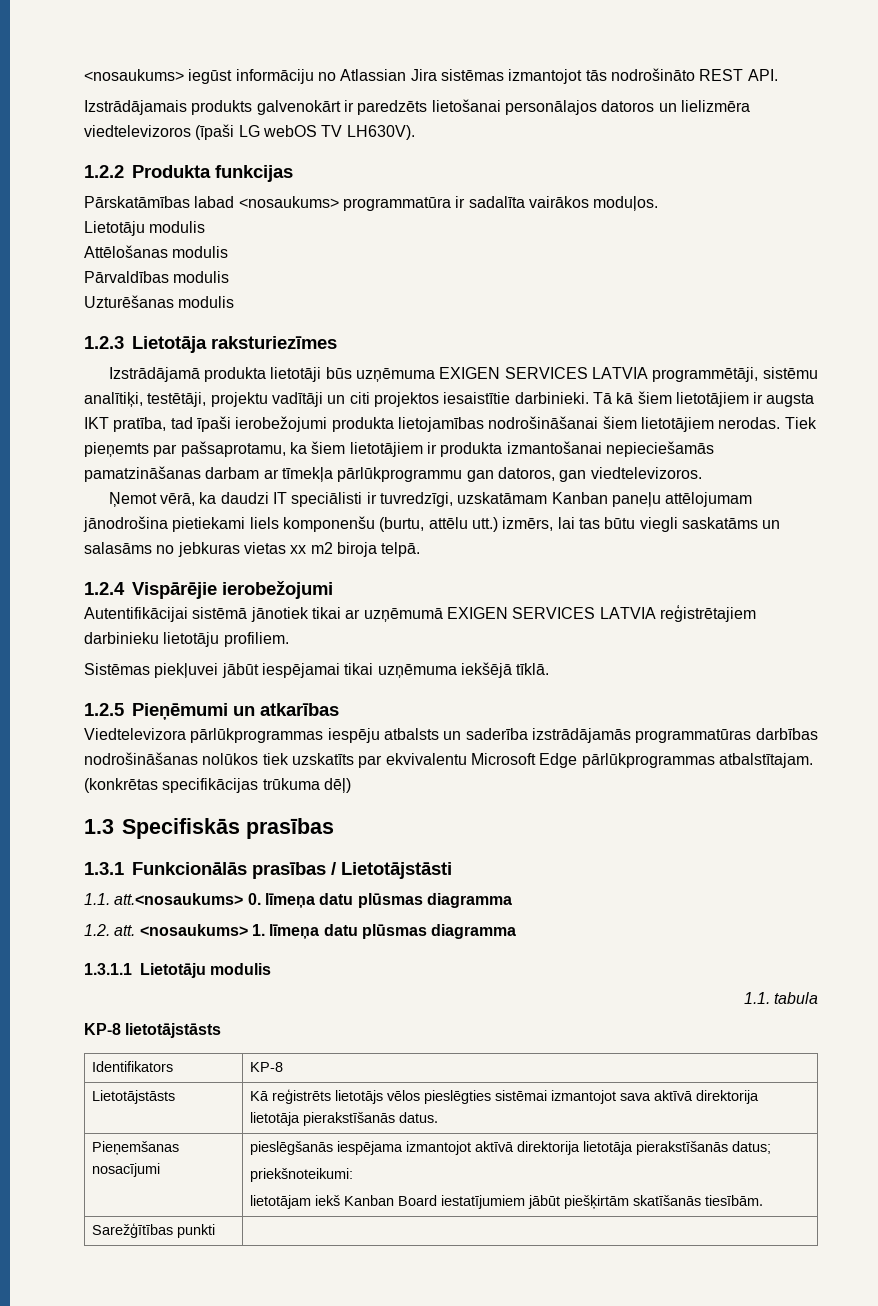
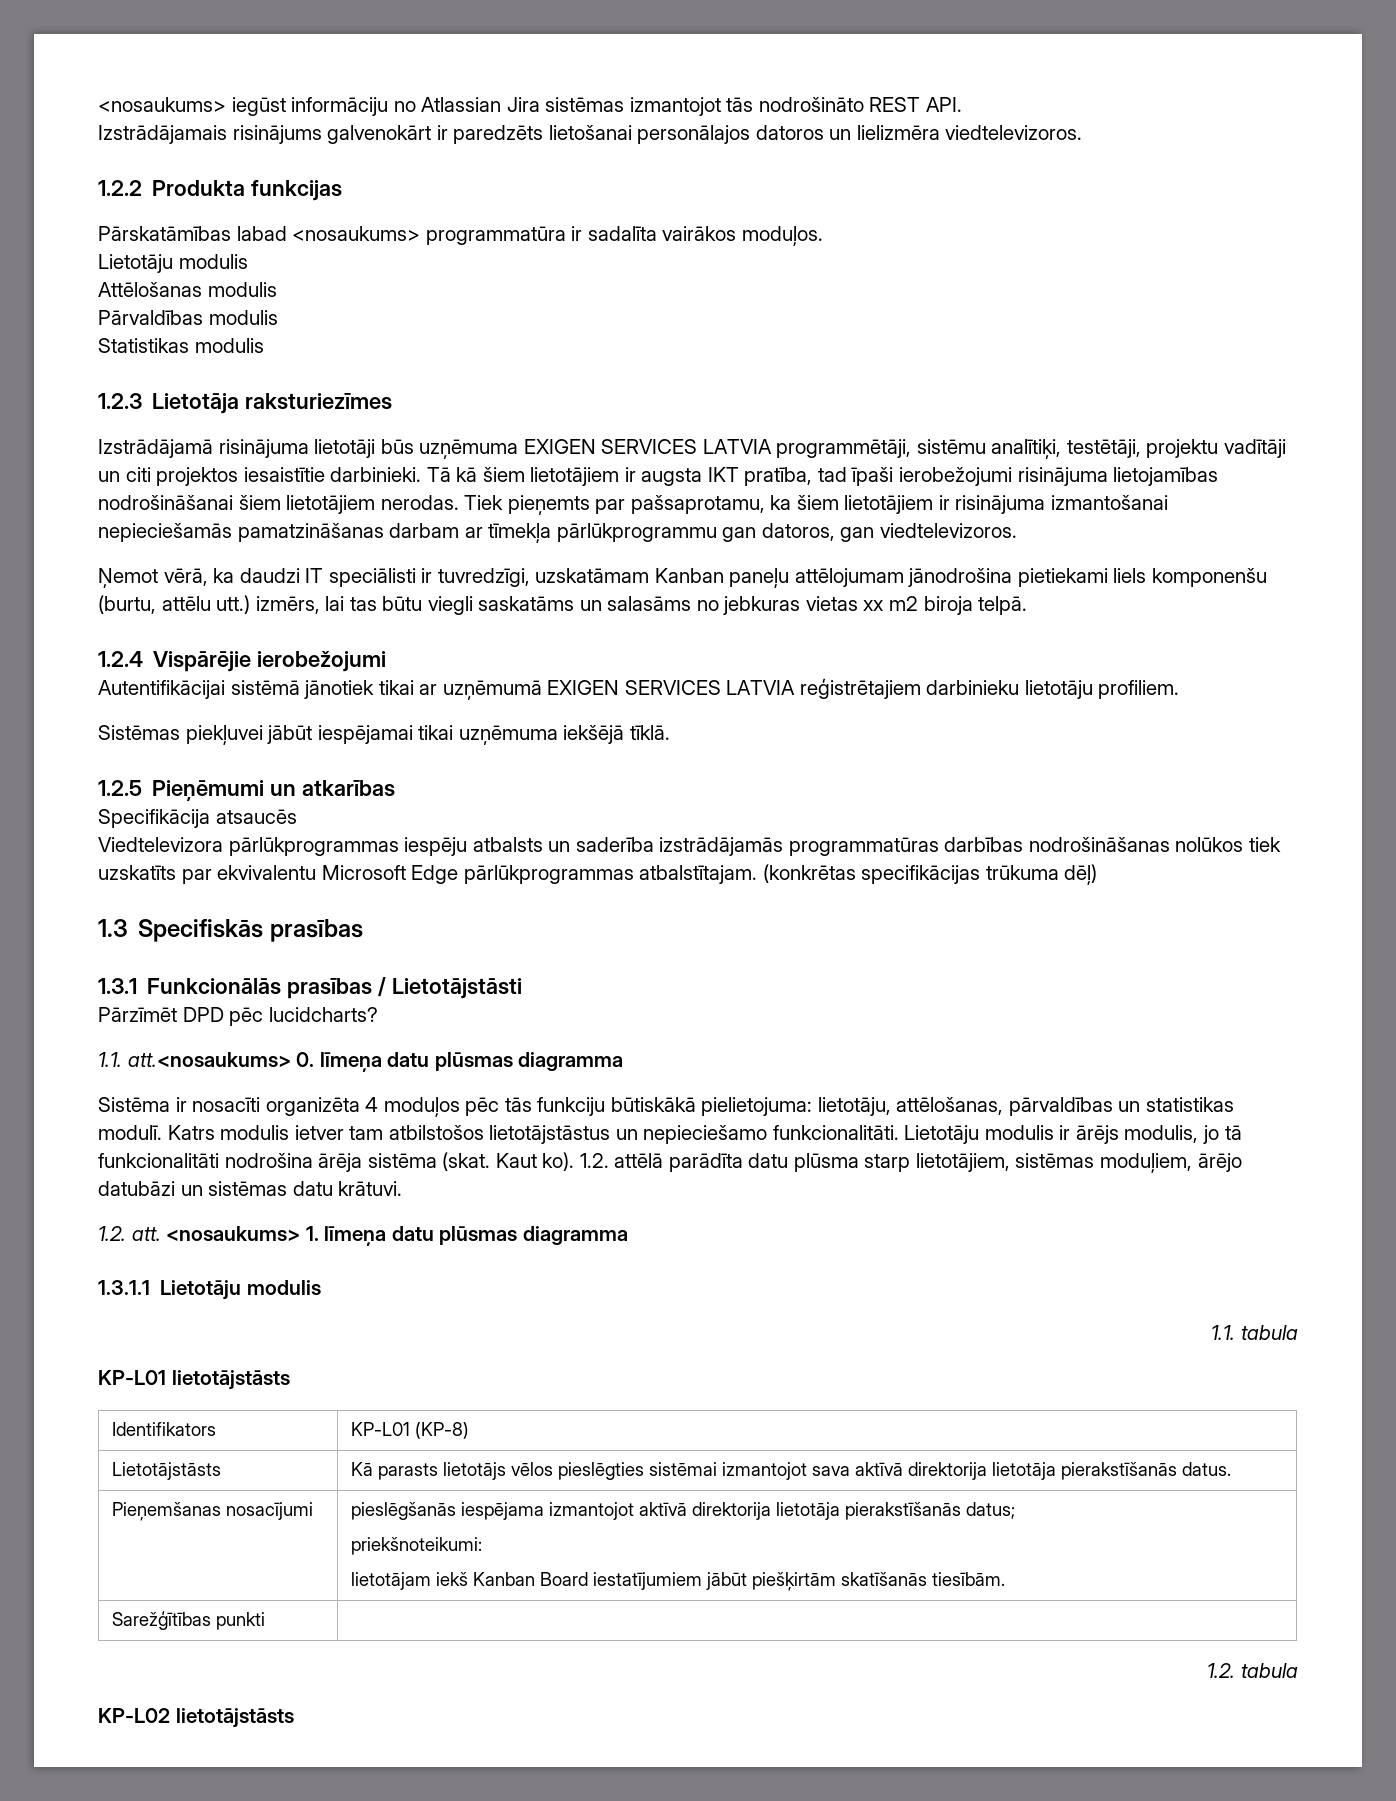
[191,100,253,115] produkts -> [232,125,322,144] risinājums
[84,124,415,140] viedtelevizoros (īpaši LG webOS TV LH630V). -> [945,125,1083,140] viedtelevizoros.
[84,295,174,308] Uzturēšanas -> [98,338,189,353] Statistikas
[204,367,267,382] produkta -> [218,439,309,458] risinājuma
[331,417,394,432] produkta -> [1017,467,1108,486] risinājuma
[440,442,503,457] produkta -> [955,495,1046,514] risinājuma
(339, 709) none -> [98,809,297,828] // Specifikācija atsaucēs
(452, 870) none -> [98,1007,378,1026] // Pārzīmēt DPD pēc lucidcharts?
(512, 900) none -> [98,1097,1235,1117] [98,1125,1242,1144] [98,1152,1242,1173] [98,1181,403,1196] // Sistēma ir nosacīti organizēta 4 moduļos pēc tās funkciju būtiskākā pielietojuma: lietotāju, attēlošanas, pārvaldības un statistikas modulī. Katrs modulis ietver tam atbilstošos lietotājstāstus un nepieciešamo funkcionalitāti. Lietotāju modulis ir ārējs modulis, jo tā funkcionalitāti nodrošina ārēja sistēma (skat. Kaut ko). 1.2. attēlā parādīta datu plūsma starp lietotājiem, sistēmas moduļiem, ārējo datubāzi un sistēmas datu krātuvi.
[84,1023,121,1035] KP-8 -> [98,1370,166,1385] KP-L01
[250,1062,284,1072] KP-8 -> [350,1422,469,1439] KP-L01 (KP-8)
[272,1089,332,1104] reģistrēts -> [377,1463,438,1480] parasts
(216, 1231) none -> [1207,1663,1298,1678] [98,1708,294,1728] // 1.2. tabula // KP-L02 lietotājstāsts

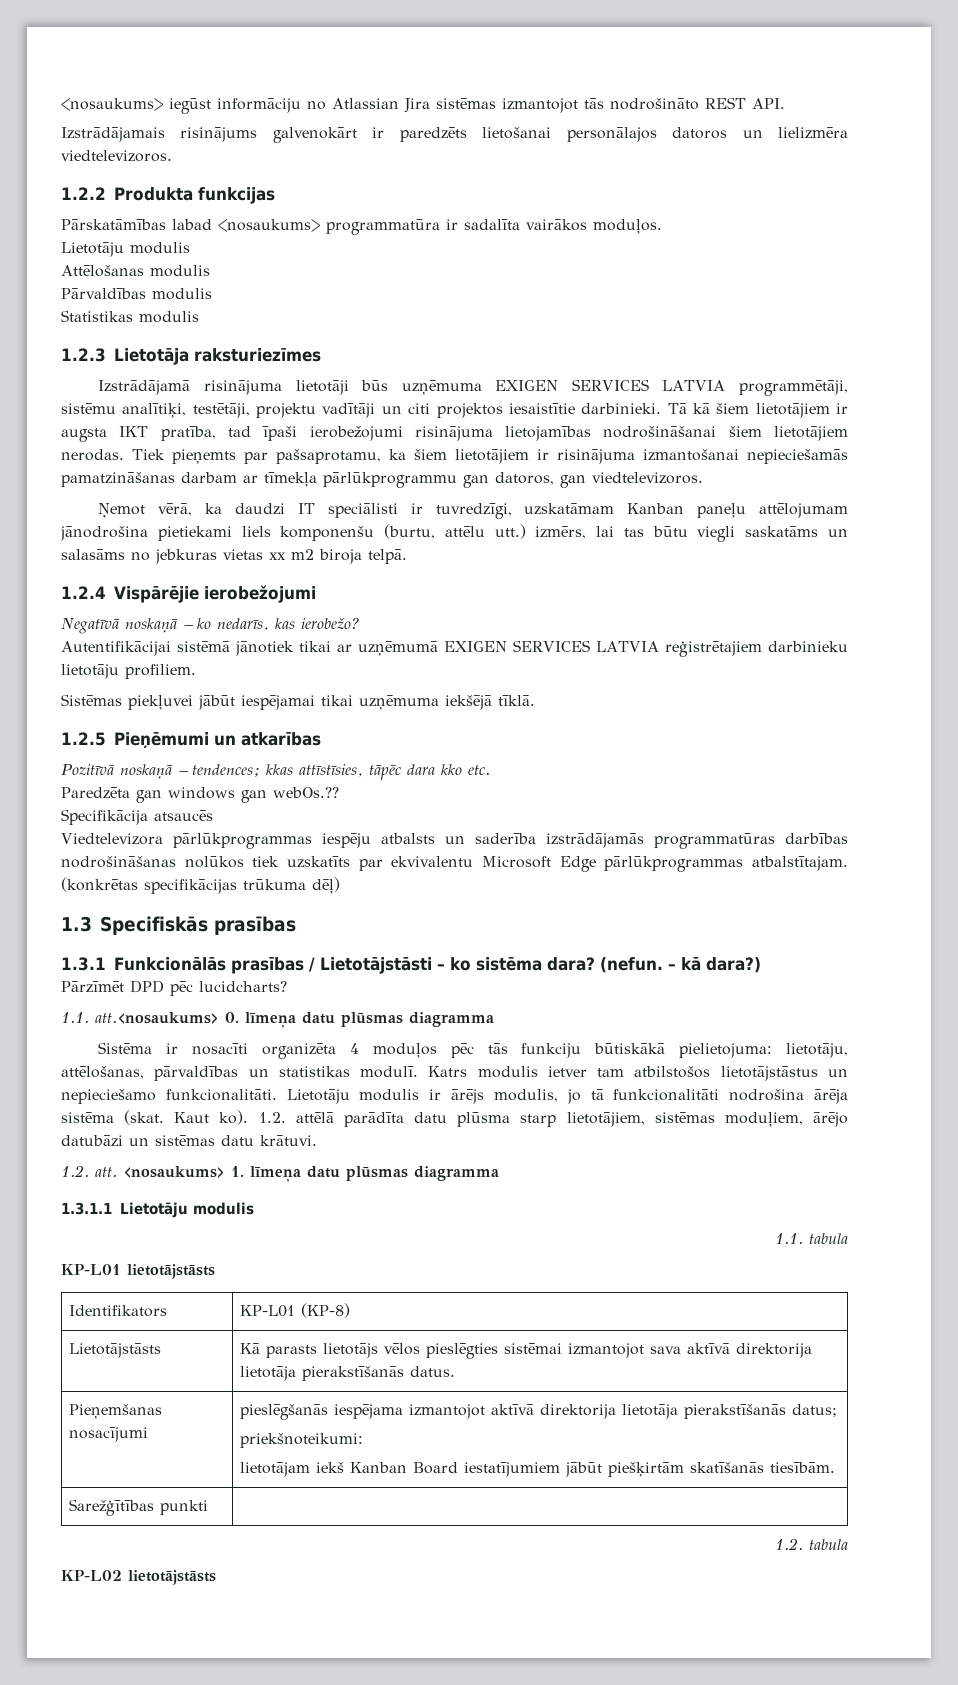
(387, 661) none -> [61,618,360,634] // Negatīvā noskaņā – ko nedarīs, kas ierobežo?
(396, 788) none -> [61,764,490,780] [61,787,339,803] // Pozitīvā noskaņā – tendences; kkas attīstīsies, tāpēc dara kko etc. // Paredzēta gan windows gan webOs.??
(523, 988) none -> [436,957,761,973] – ko sistēma dara? (nefun. – kā dara?)

